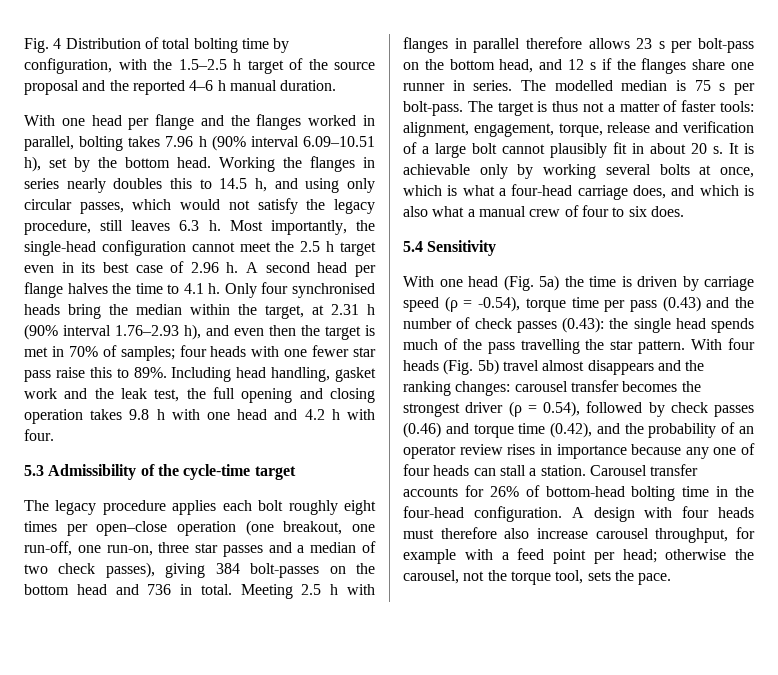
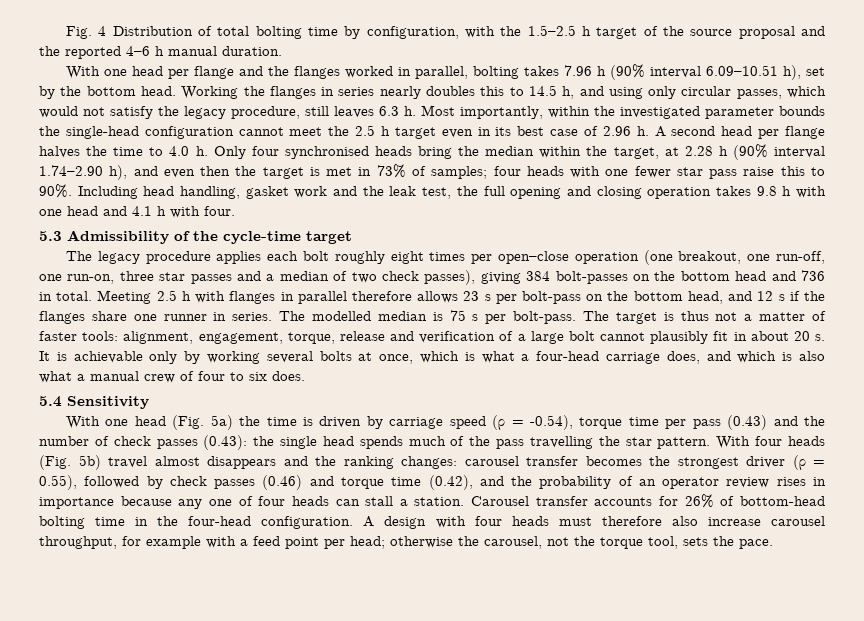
(347, 227) none -> [548,106,825,119] within the investigated parameter bounds
[183,283,204,294] 4.1 -> [169,146,190,156] 4.0
[331,304,375,315] [24,324,179,340] 2.31 h (90% interval 1.76–2.93 -> [684,144,826,160] [39,165,103,176] 2.28 h (90% interval 1.74–2.90
[68,346,98,357] 70% -> [376,164,406,178] 73%
[133,367,167,378] 89%. -> [39,184,72,198] 90%.
[304,409,325,420] 4.2 -> [132,206,152,216] 4.1
[543,401,580,417] 0.54), -> [39,475,77,490] 0.55),

